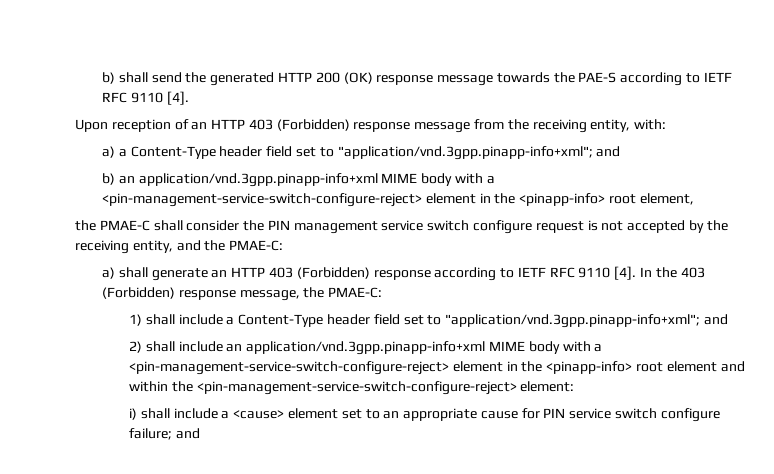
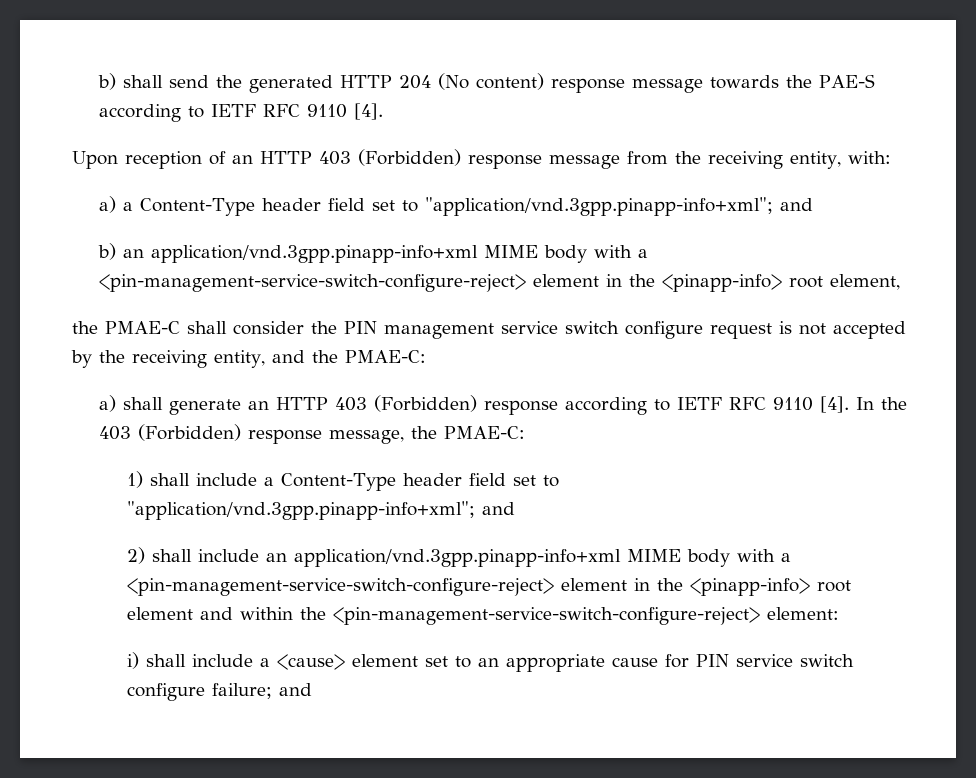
[315,72,373,84] 200 (OK) -> [399,73,545,90] 204 (No content)

